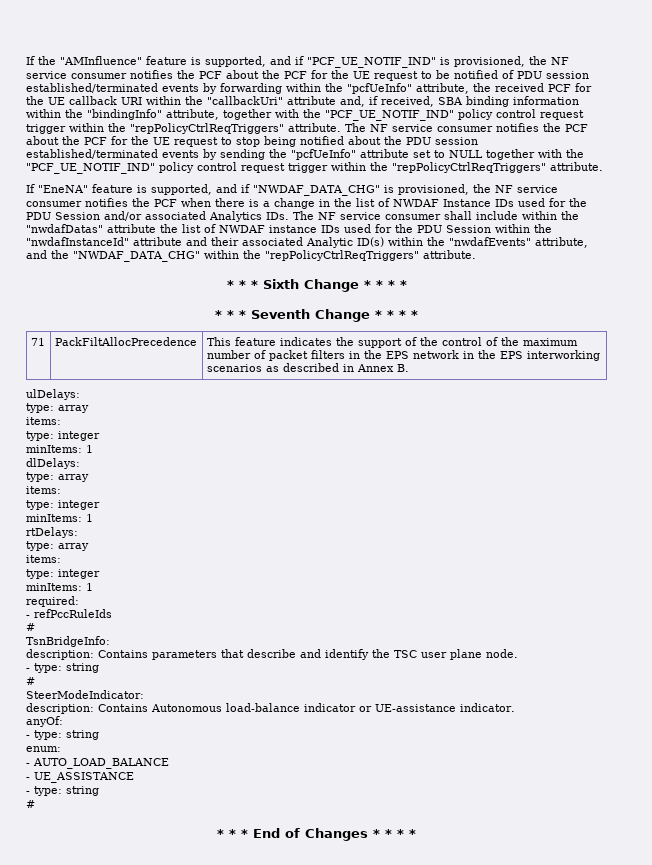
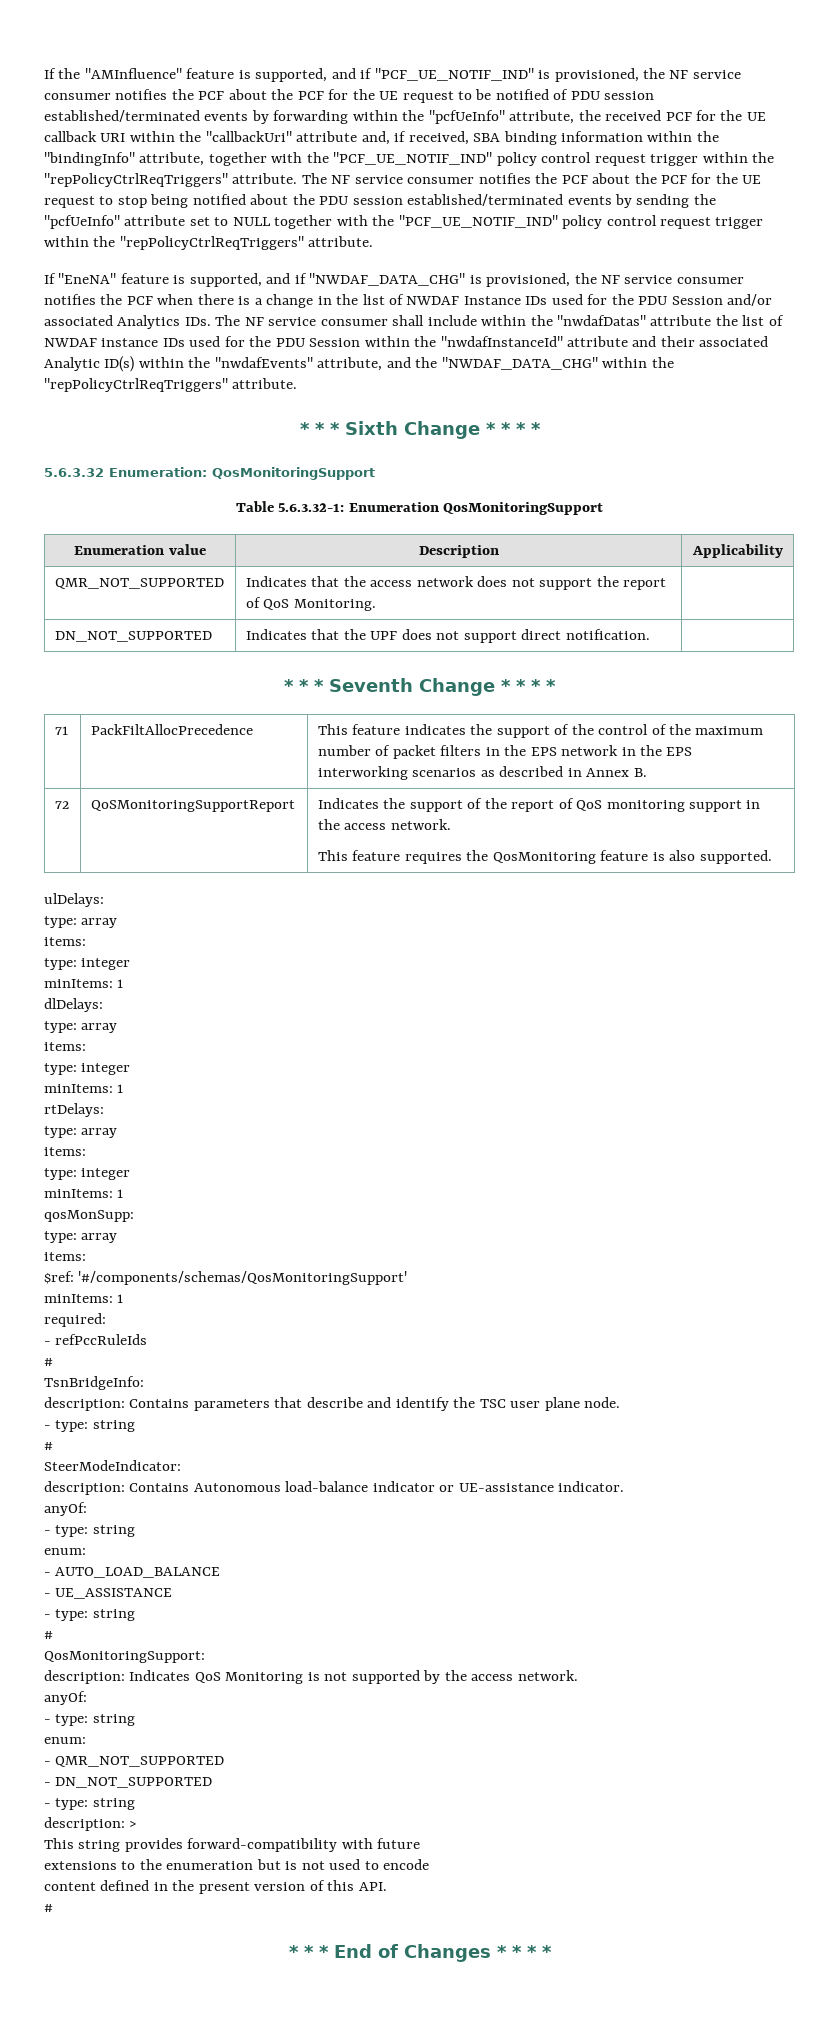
(407, 284) none -> [44,467,375,480] [235,501,604,515] [74,544,206,555] [418,545,499,558] [691,544,783,558] [54,578,224,589] [245,576,666,590] [245,597,376,611] [54,631,212,642] [245,629,650,643] // 5.6.3.32 Enumeration: QosMonitoringSupport // Table 5.6.3.32-1: Enumeration QosMonitoringSupport // Enumeration value | Description | Applicability // QMR_NOT_SUPPORTED | Indicates that the access network does not support the report of QoS Monitoring. | // DN_NOT_SUPPORTED | Indicates that the UPF does not support direct notification. |
(409, 368) none -> [54,801,69,809] [90,800,295,812] [317,798,761,812] [317,819,451,830] [317,850,772,864] // 72 | QoSMonitoringSupportReport | Indicates the support of the report of QoS monitoring support in the access network. // This feature requires the QosMonitoring feature is also supported.
(93, 587) none -> [44,1210,134,1222] [44,1231,118,1243] [44,1252,86,1261] [44,1271,408,1285] [44,1294,124,1303] // qosMonSupp: // type: array // items: // $ref: '#/components/schemas/QosMonitoringSupport' // minItems: 1
(35, 804) none -> [44,1651,205,1663] [44,1670,578,1684] [44,1691,87,1705] [44,1714,135,1726] [44,1737,86,1744] [44,1756,225,1767] [44,1777,213,1788] [44,1798,135,1810] [44,1817,138,1831] [44,1838,421,1852] [44,1859,430,1870] [44,1880,387,1894] [44,1904,53,1912] // QosMonitoringSupport: // description: Indicates QoS Monitoring is not supported by the access network. // anyOf: // - type: string // enum: // - QMR_NOT_SUPPORTED // - DN_NOT_SUPPORTED // - type: string // description: > // This string provides forward-compatibility with future // extensions to the enumeration but is not used to encode // content defined in the present version of this API. // #

